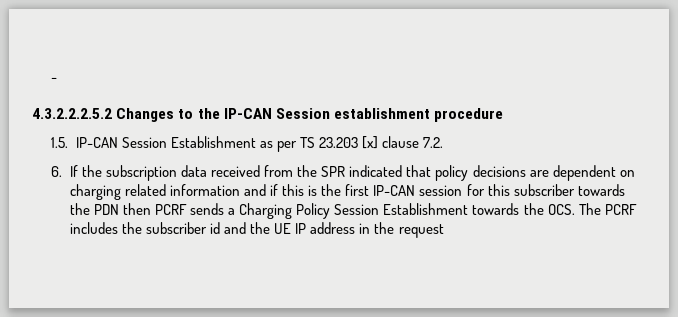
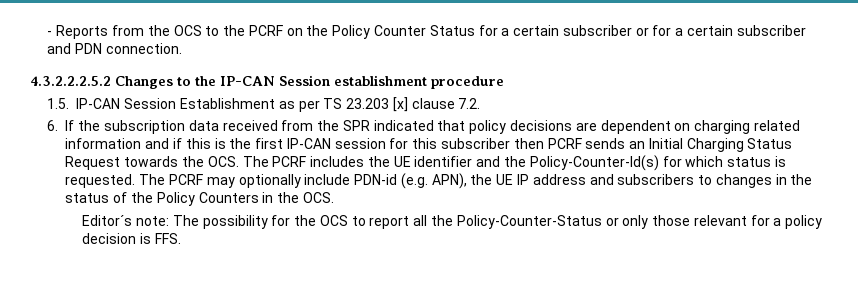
(57, 79) none -> [56,25,806,39] [47,43,182,54] Reports from the OCS to the PCRF on the Policy Counter Status for a certain subscriber or for a certain subscriber and PDN connection.
[577,184,625,196] [69,203,469,219] towards the PDN then PCRF sends a Charging Policy Session Establishment -> [513,138,793,152] [65,156,121,170] then PCRF sends an Initial Charging Status Request
[146,222,444,238] subscriber id and the UE IP address in the request -> [393,155,786,171] [65,173,813,189] [65,192,334,206] [82,215,823,229] [82,233,181,244] UE identifier and the Policy-Counter-Id(s) for which status is requested. The PCRF may optionally include PDN-id (e.g. APN), the UE IP address and subscribers to changes in the status of the Policy Counters in the OCS. // Editor´s note: The possibility for the OCS to report all the Policy-Counter-Status or only those relevant for a policy decision is FFS.

